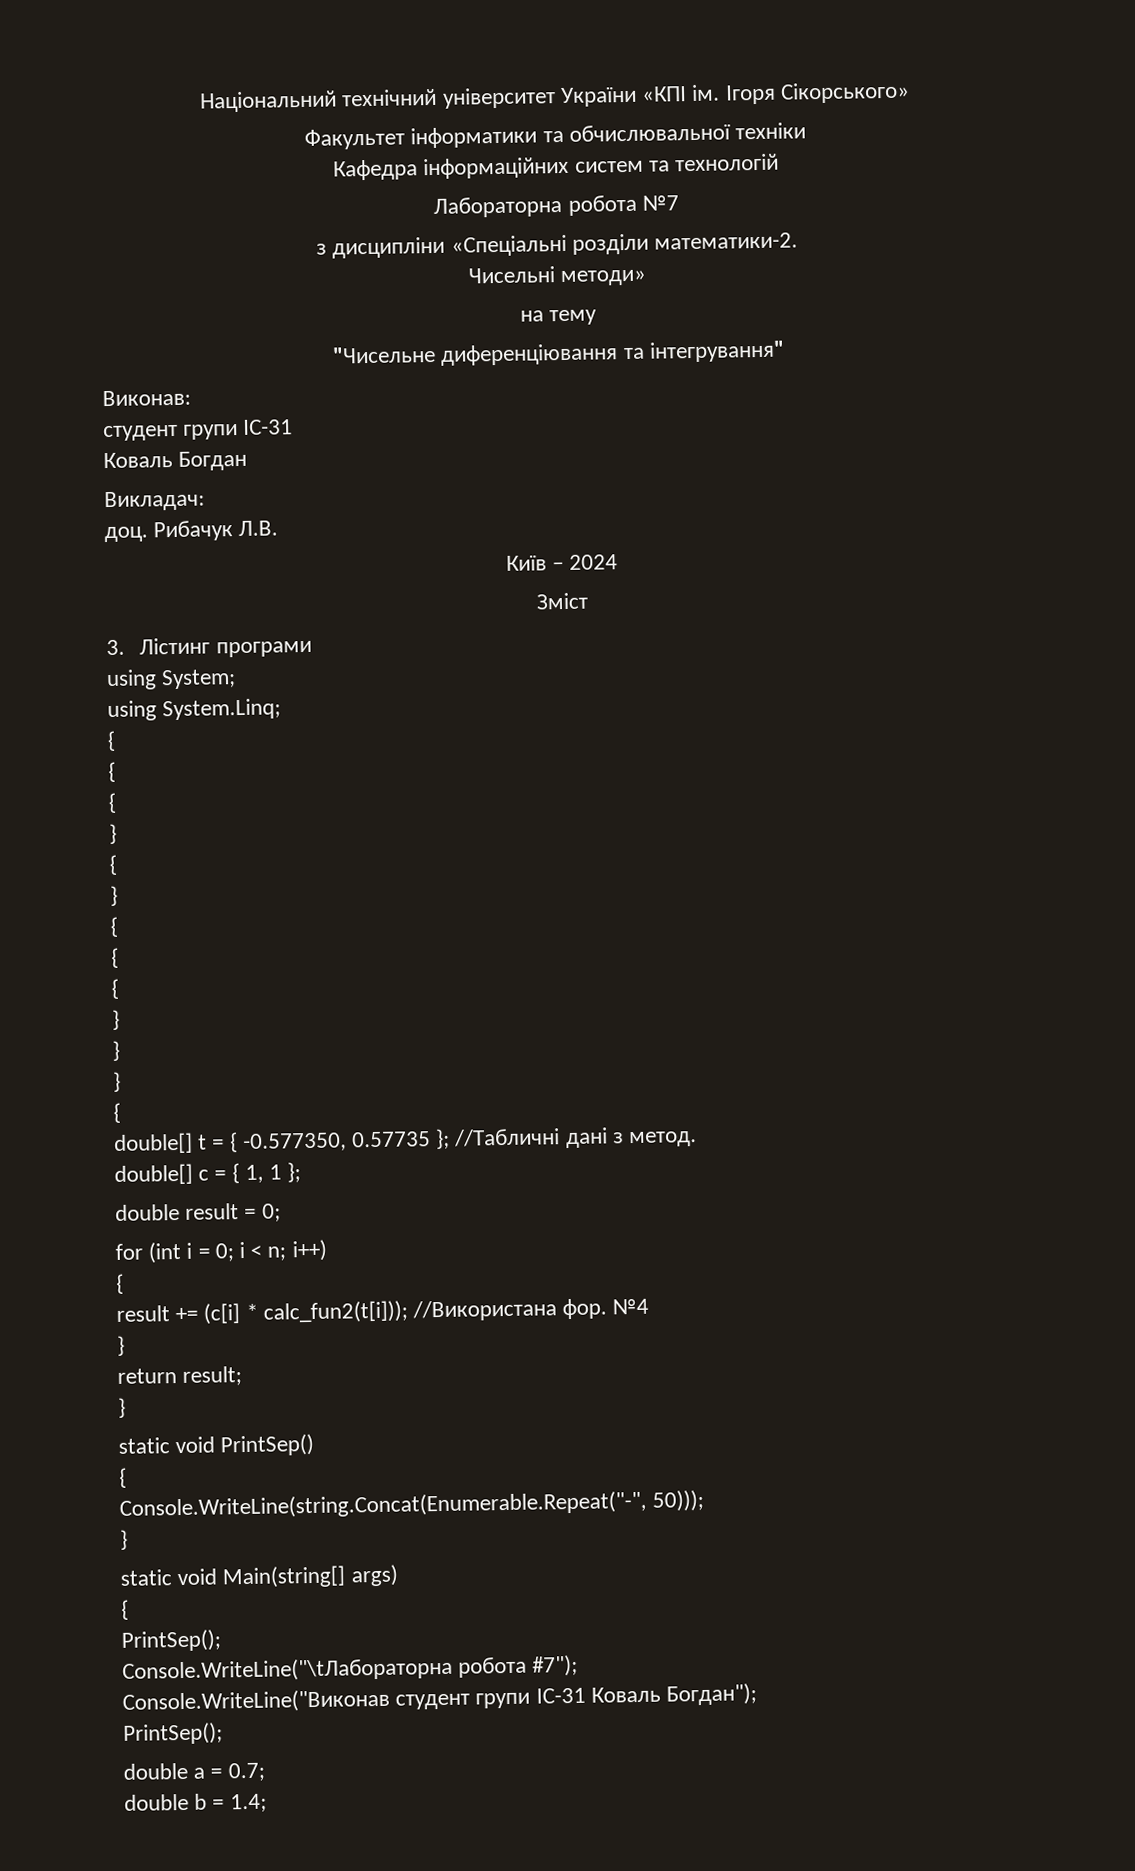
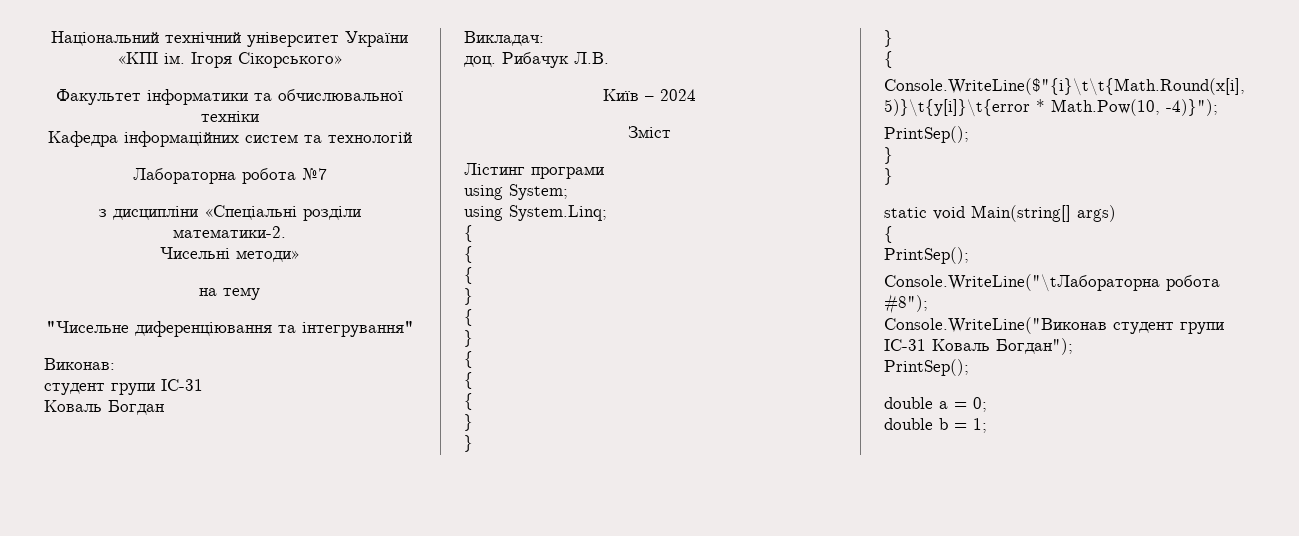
[106,639,125,656] 3. -> (671, 132) none
[113,1127,698,1154] [114,1162,302,1185] [115,1203,281,1222] [115,1239,327,1264] [116,1273,124,1294] [116,1298,650,1325] [117,1335,125,1356] [117,1366,243,1386] [118,1397,126,1418] [118,1433,315,1457] [119,1467,127,1488] [119,1489,705,1520] double[] t = { -0.577350, 0.57735 }; //Табличні дані з метод. // double[] c = { 1, 1 }; // double result = 0; // for (int i = 0; i < n; i++) // { // result += (c[i] * calc_fun2(t[i])); //Використана фор. №4 // } // return result; // } // static void PrintSep() // { // Console.WriteLine(string.Concat(Enumerable.Repeat("-", 50))); -> [884,78,1245,96] [884,99,1218,117] [884,126,969,143] [884,147,893,164] Console.WriteLine($"{i}\t\t{Math.Round(x[i], 5)}\t{y[i]}\t{error * Math.Pow(10, -4)}"); // PrintSep(); // }
[532,1654,579,1677] #7"); -> [884,294,928,314] #8");
[227,1762,265,1782] 0.7; -> [973,397,987,412] 0;
[229,1793,267,1813] 1.4; -> [973,418,987,433] 1;

